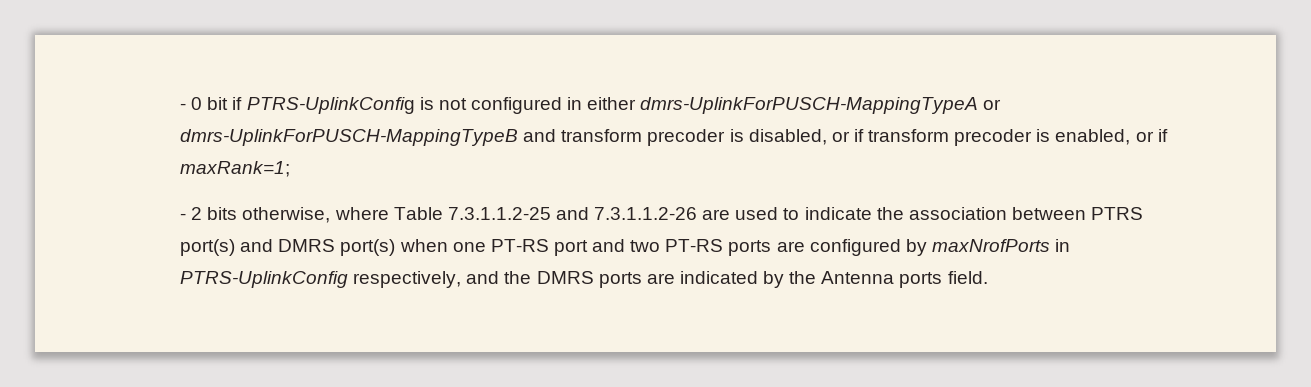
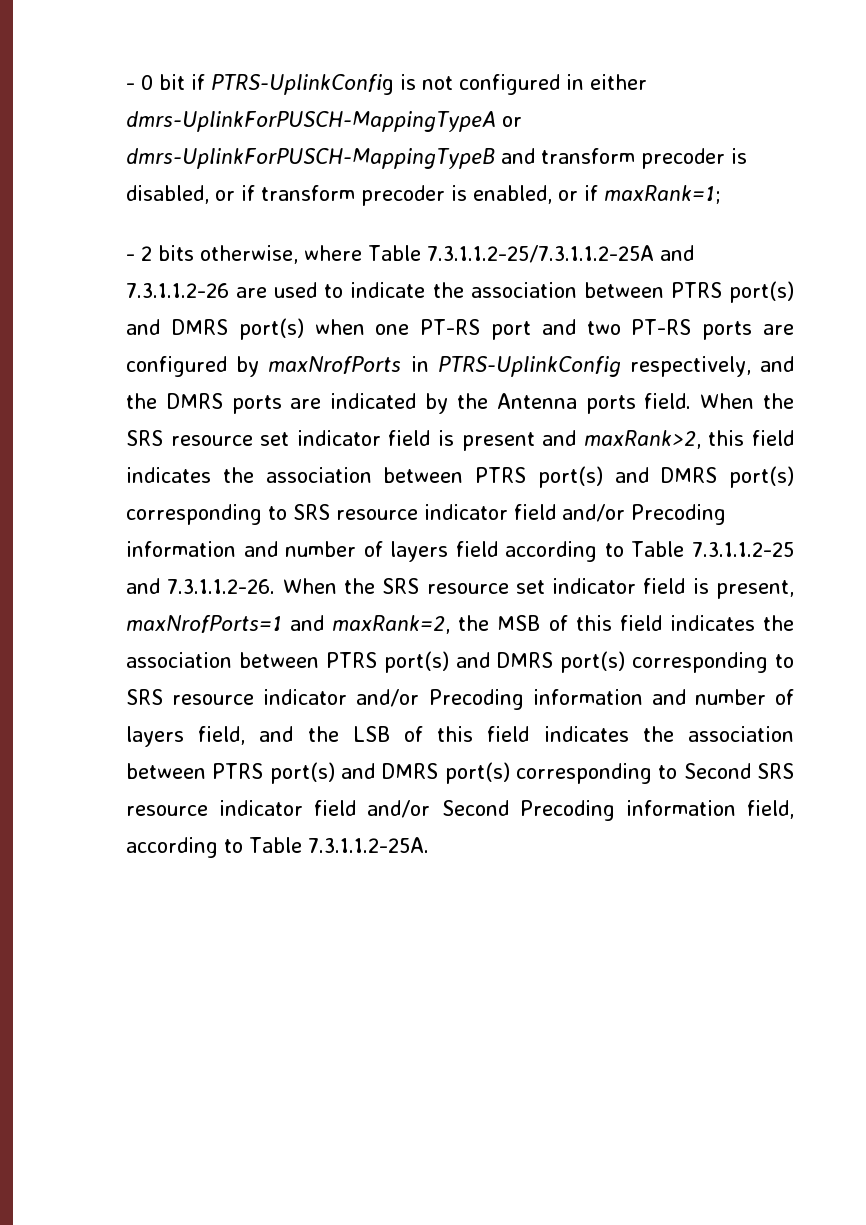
[447,207,551,220] 7.3.1.1.2-25 -> [427,245,655,263] 7.3.1.1.2-25/7.3.1.1.2-25A
(988, 277) none -> [700,393,794,409] [126,430,794,451] [126,466,795,488] [126,504,727,525] [126,541,795,562] [126,578,795,599] [126,615,794,634] [126,651,794,673] [126,689,795,710] [126,726,795,747] [126,762,795,784] [126,800,794,821] [126,837,430,858] When the SRS resource set indicator field is present and maxRank>2, this field indicates the association between PTRS port(s) and DMRS port(s) corresponding to SRS resource indicator field and/or Precoding information and number of layers field according to Table 7.3.1.1.2-25 and 7.3.1.1.2-26. When the SRS resource set indicator field is present, maxNrofPorts=1 and maxRank=2, the MSB of this field indicates the association between PTRS port(s) and DMRS port(s) corresponding to SRS resource indicator and/or Precoding information and number of layers field, and the LSB of this field indicates the association between PTRS port(s) and DMRS port(s) corresponding to Second SRS resource indicator field and/or Second Precoding information field, according to Table 7.3.1.1.2-25A.

